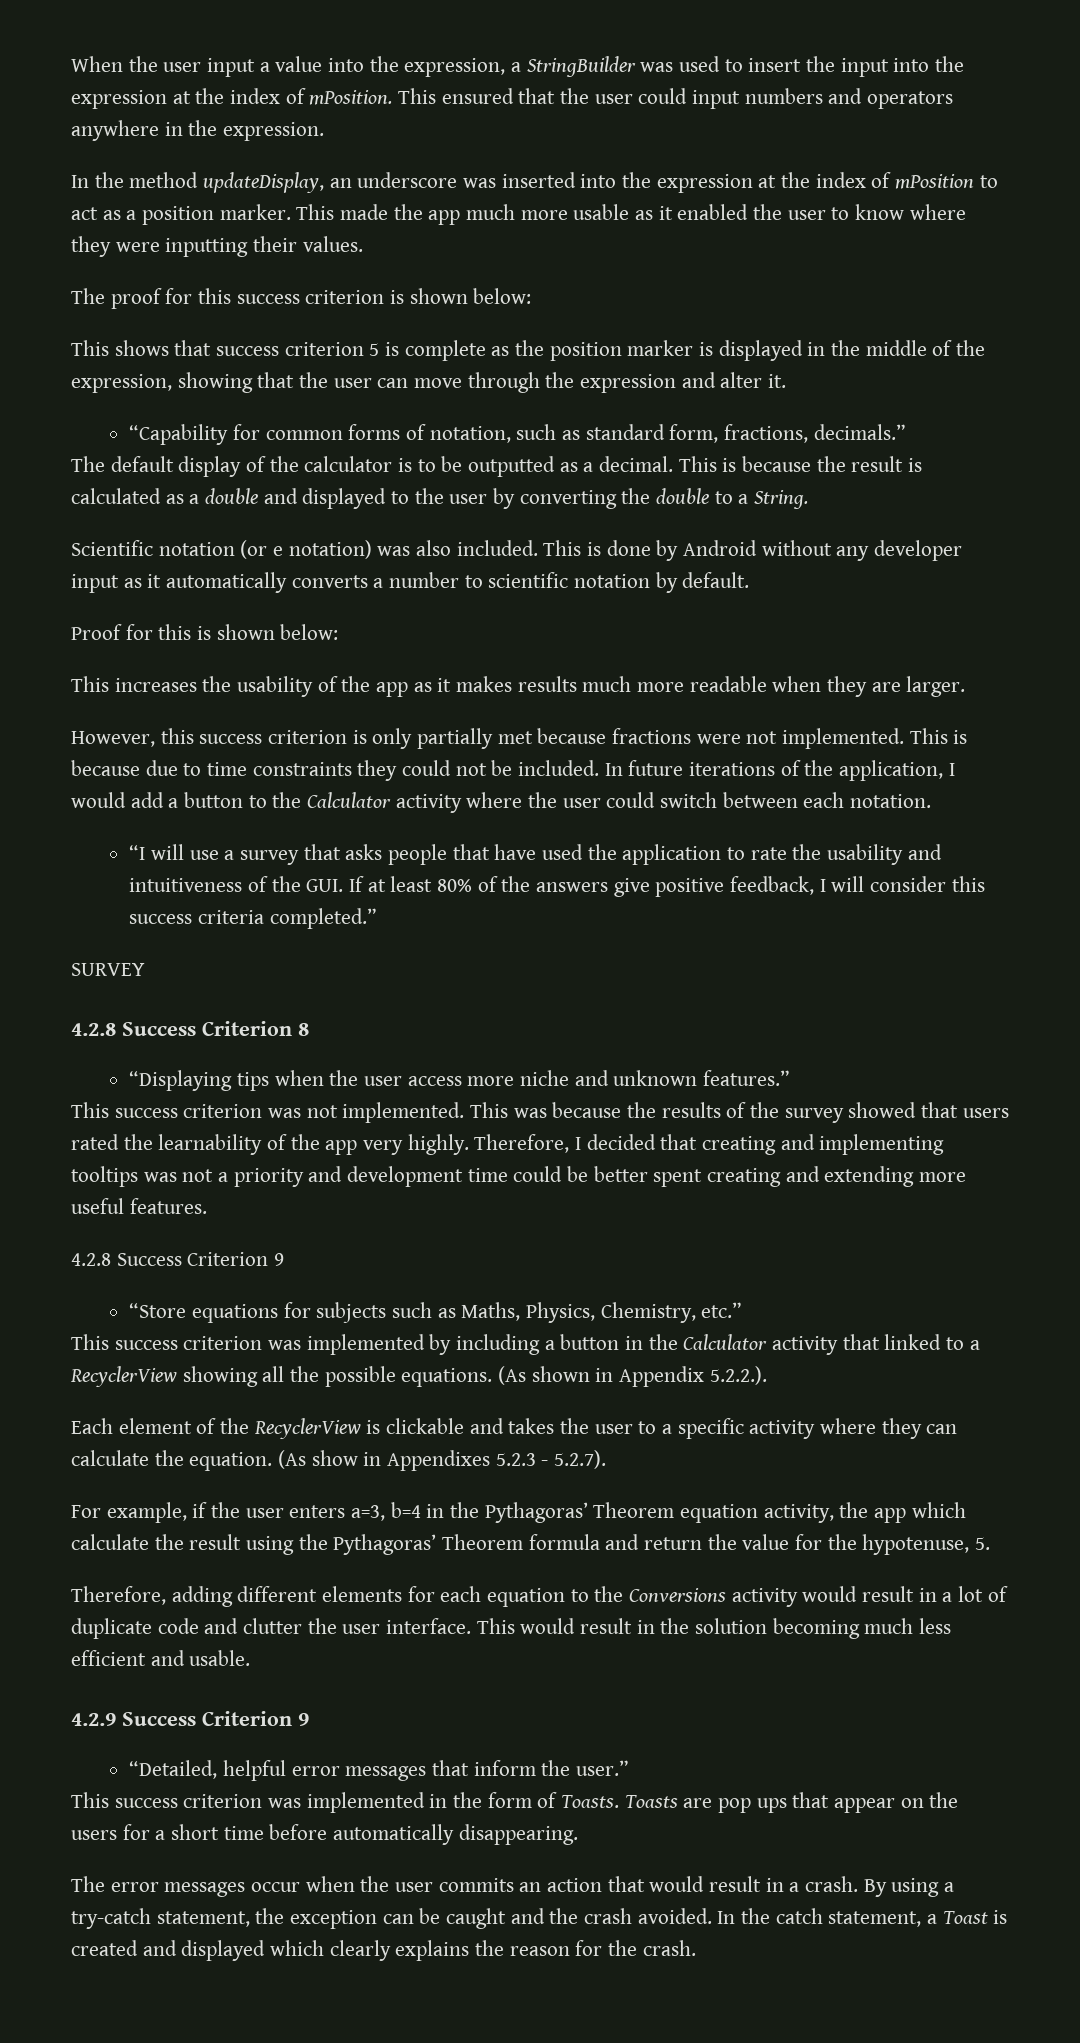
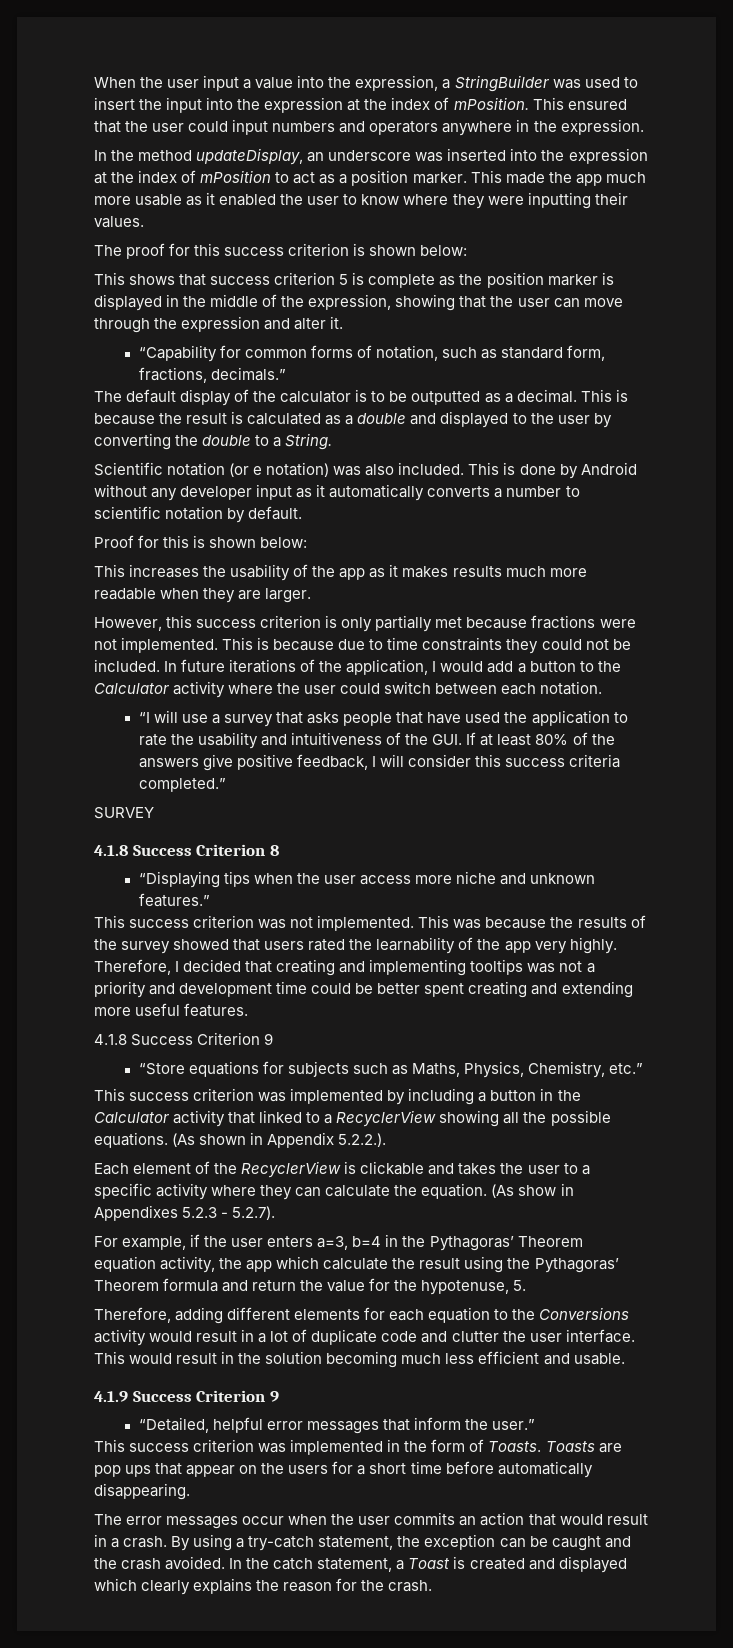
[71,1023,116,1036] 4.2.8 -> [94,845,128,856] 4.1.8
[71,1253,111,1266] 4.2.8 -> [94,1034,127,1045] 4.1.8
[71,1713,116,1726] 4.2.9 -> [94,1391,128,1402] 4.1.9

